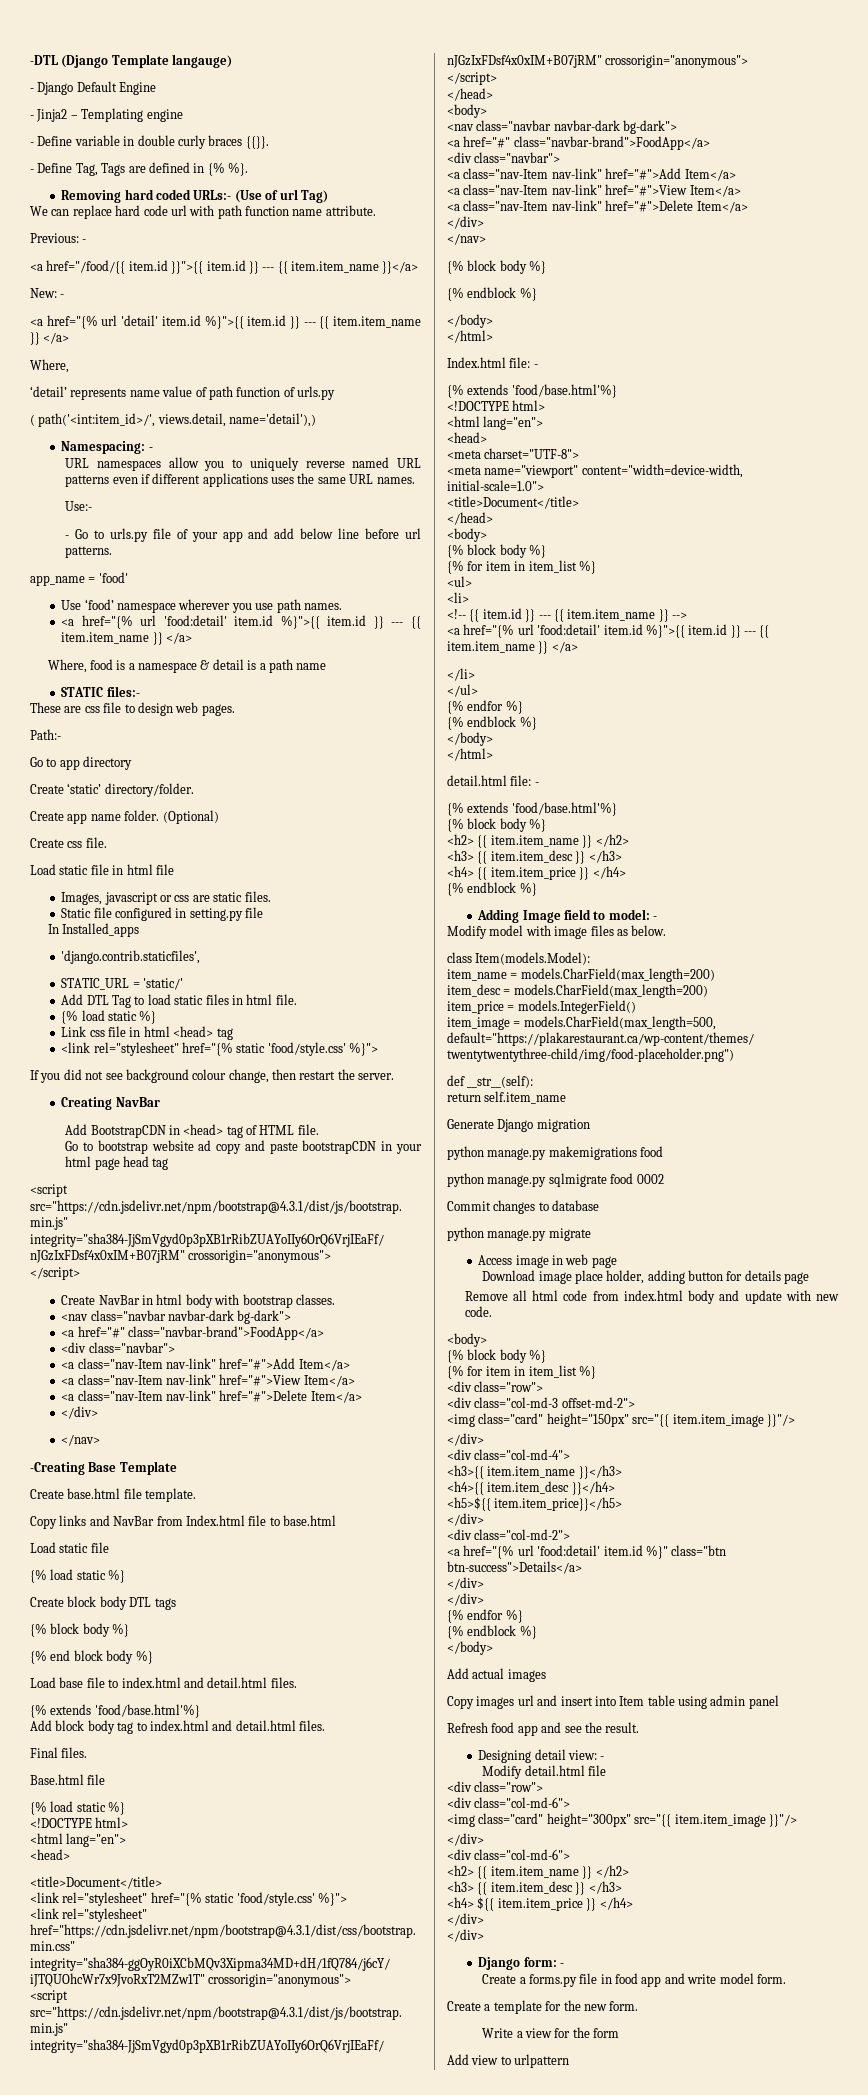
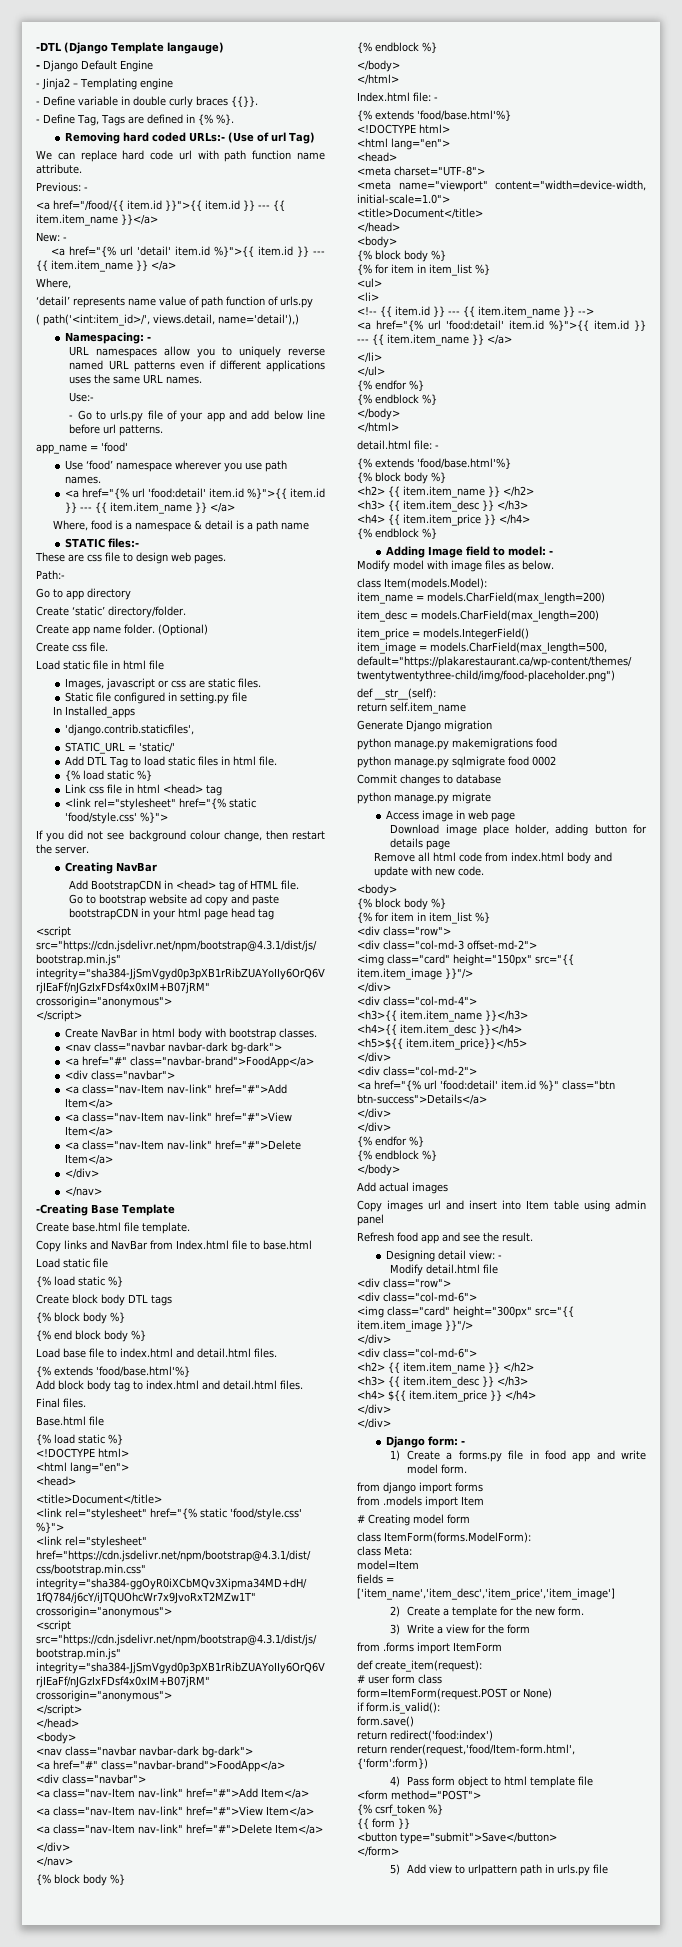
(565, 1965) none -> [390,1450,401,1461] 1)
(786, 1979) none -> [357,1482,483,1494] [357,1496,484,1508] [357,1514,470,1526] [357,1532,531,1543] [357,1546,412,1556] [357,1560,419,1570] [357,1574,394,1584] [357,1588,615,1600] [390,1606,401,1617] from django import forms // from .models import Item // # Creating model form // class ItemForm(forms.ModelForm): // class Meta: // model=Item // fields = ['item_name','item_desc','item_price','item_image'] // 2)
(639, 2006) none -> [390,1624,401,1635] 3)
[447,2054,570,2068] Add view to urlpattern -> [357,1642,502,1654] [357,1660,482,1672] [357,1674,442,1684] [357,1688,552,1700] [357,1702,440,1714] [357,1716,414,1727] [357,1730,493,1741] [357,1744,575,1756] [357,1758,428,1769] [390,1776,594,1788] [357,1790,481,1800] [357,1804,443,1816] [357,1818,410,1829] [357,1832,557,1844] [357,1846,399,1857] [390,1864,609,1876] from .forms import ItemForm // def create_item(request): // # user form class // form=ItemForm(request.POST or None) // if form.is_valid(): // form.save() // return redirect('food:index') // return render(request,'food/Item-form.html', {'form':form}) // 4) Pass form object to html template file // <form method="POST"> // {% csrf_token %} // {{ form }} // <button type="submit">Save</button> // </form> // 5) Add view to urlpattern path in urls.py file

